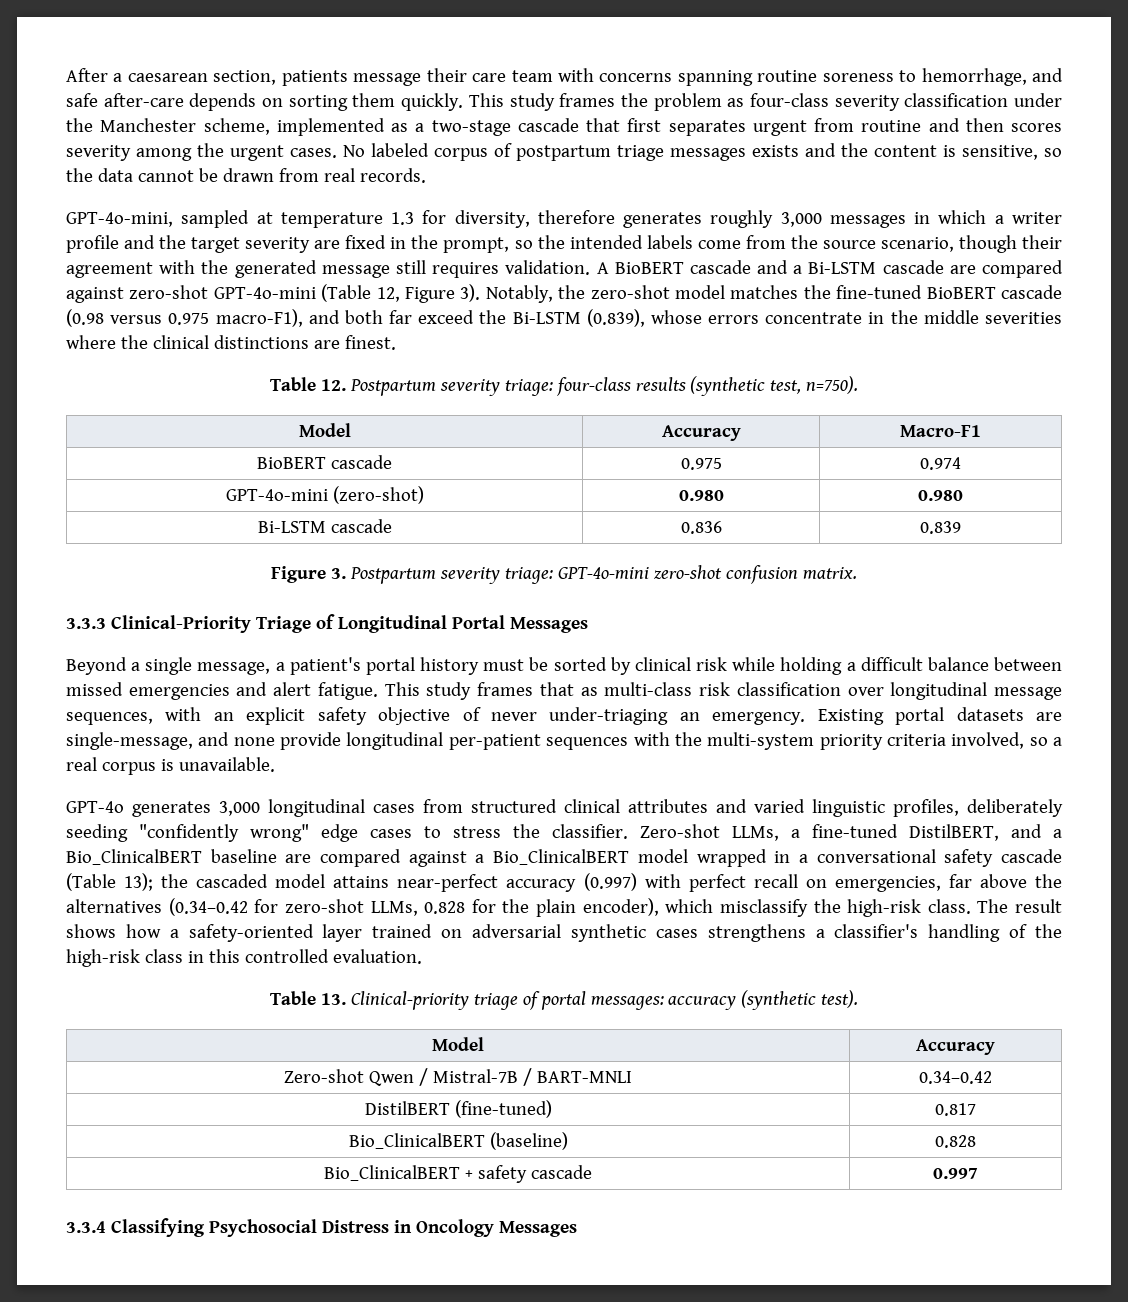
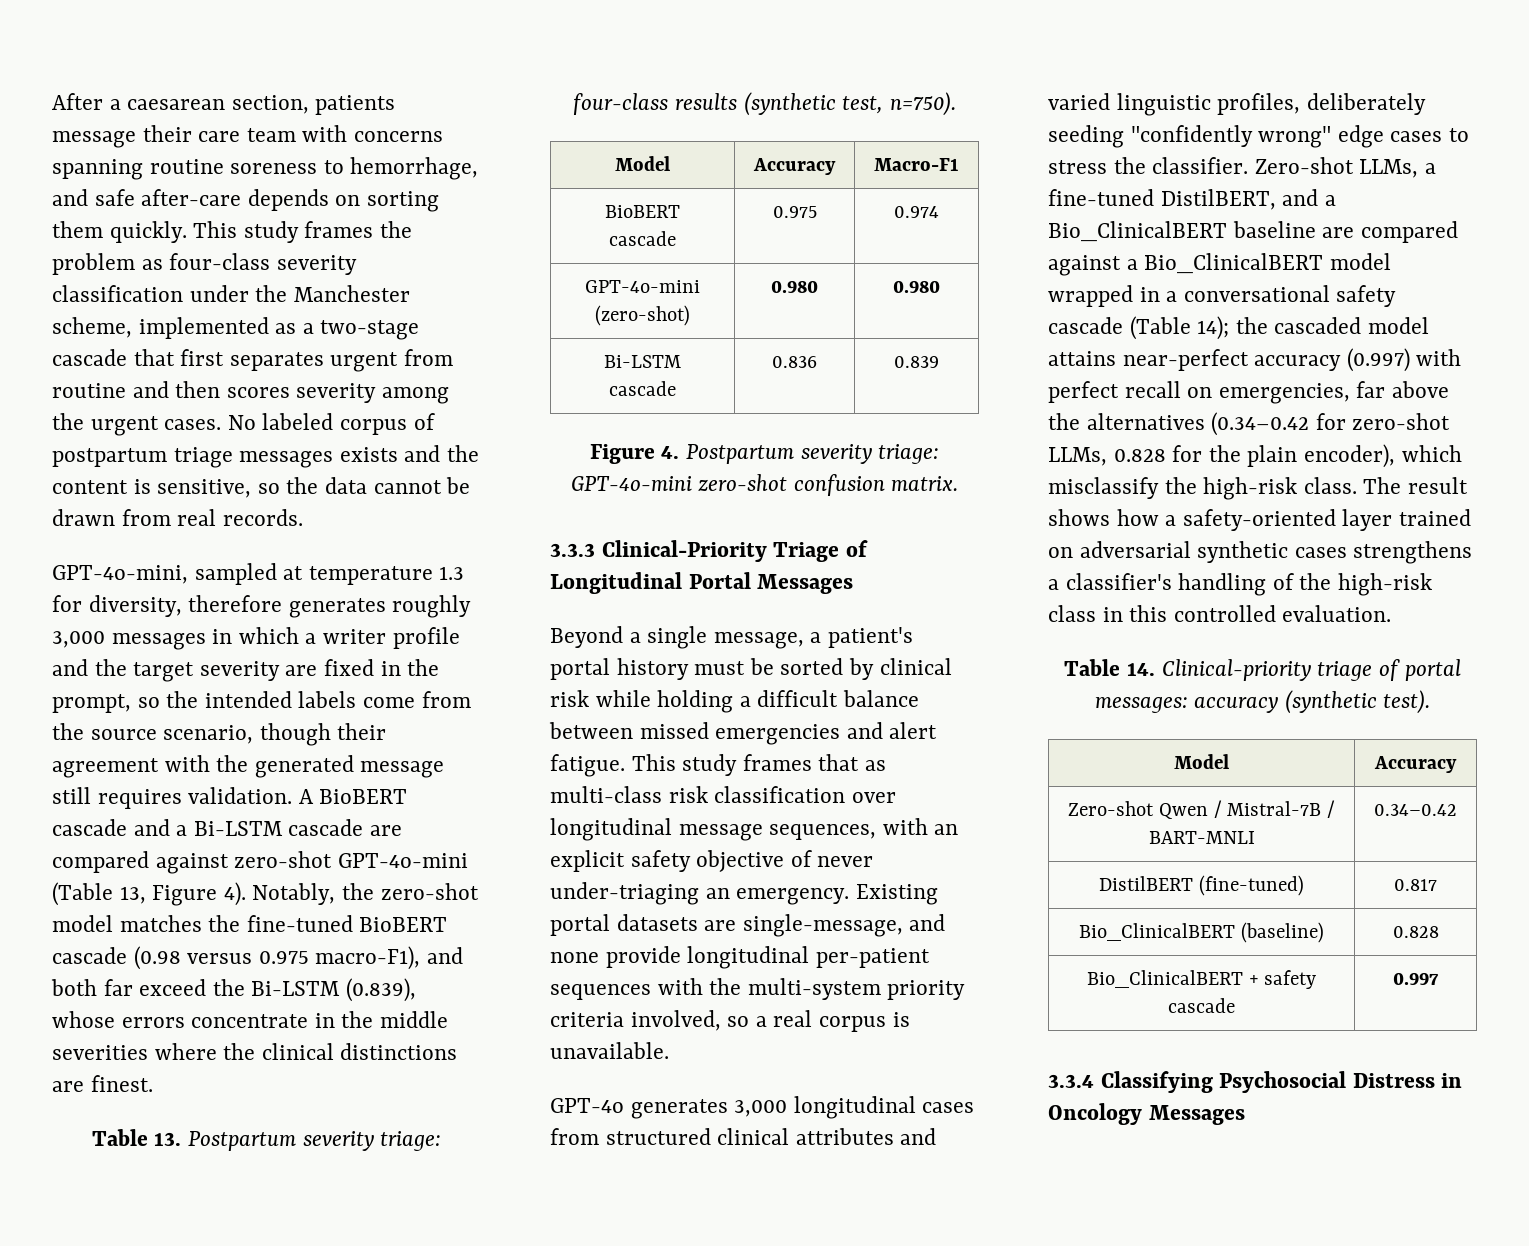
[376,284,481,303] 12, Figure 3). -> [119,882,246,906] 13, Figure 4).
[320,379,346,391] 12. -> [154,1132,182,1146] 13.
[331,568,347,579] 3. -> [661,446,680,459] 4.
[124,873,154,891] 13); -> [1197,316,1230,340] 14);
[320,993,346,1005] 13. -> [1127,663,1156,676] 14.

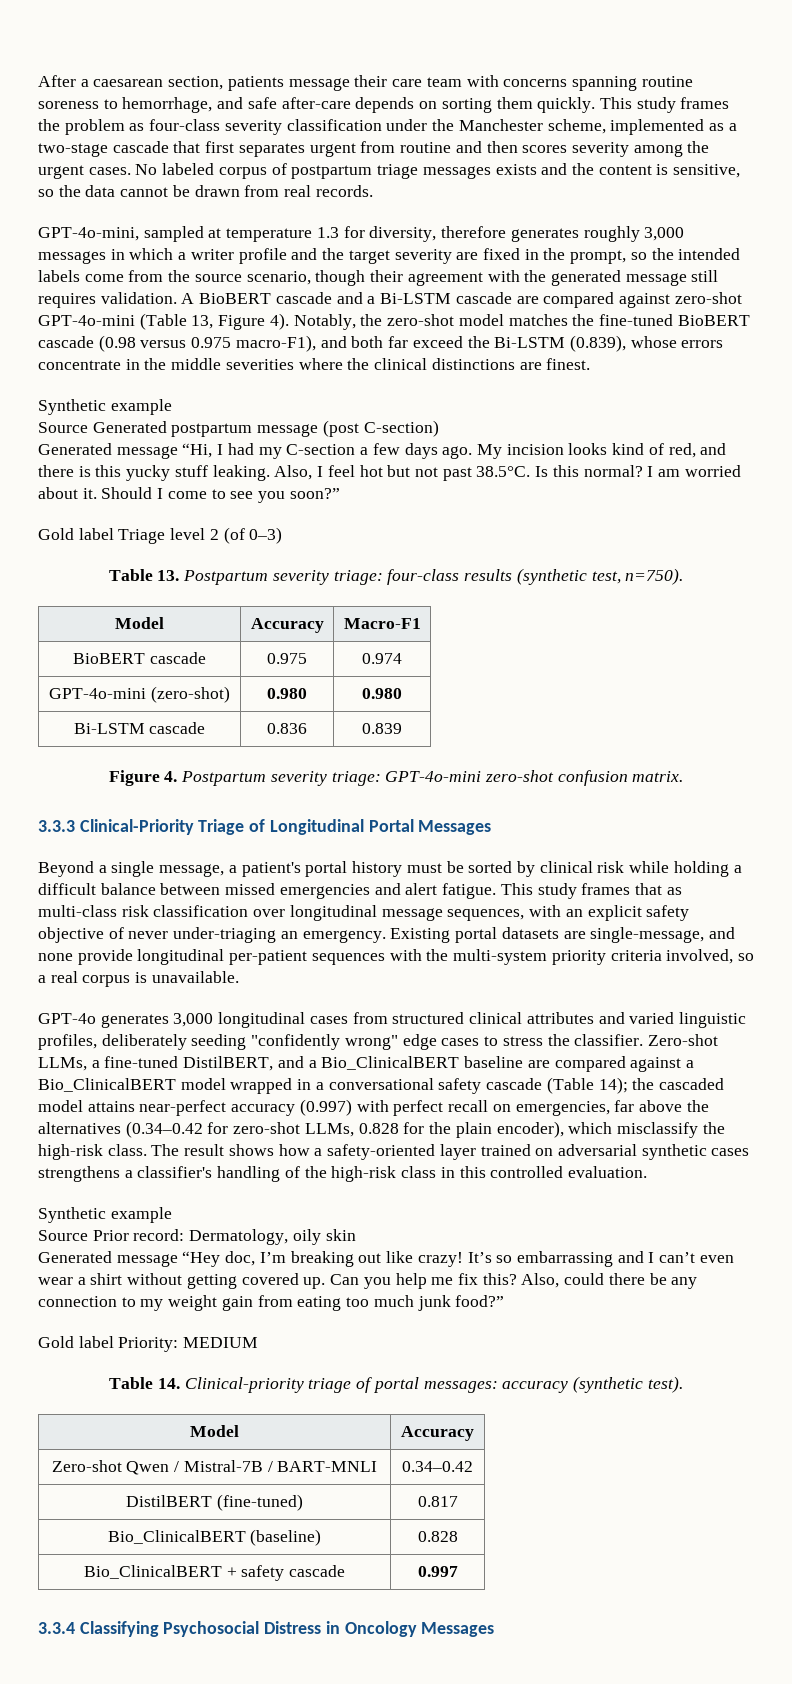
(153, 1083) none -> [38,399,172,415] [38,420,439,437] [38,443,727,459] [38,465,741,481] [38,487,340,503] [38,527,283,544] // Synthetic example // Source Generated postpartum message (post C-section) // Generated message “Hi, I had my C-section a few days ago. My incision looks kind of red, and there is this yucky stuff leaking. Also, I feel hot but not past 38.5°C. Is this normal? I am worried about it. Should I come to see you soon?” // Gold label Triage level 2 (of 0–3)
(1392, 613) none -> [38,1207,172,1223] [38,1229,356,1245] [38,1251,734,1267] [38,1273,698,1289] [38,1295,505,1311] [38,1336,259,1352] // Synthetic example // Source Prior record: Dermatology, oily skin // Generated message “Hey doc, I’m breaking out like crazy! It’s so embarrassing and I can’t even wear a shirt without getting covered up. Can you help me fix this? Also, could there be any connection to my weight gain from eating too much junk food?” // Gold label Priority: MEDIUM

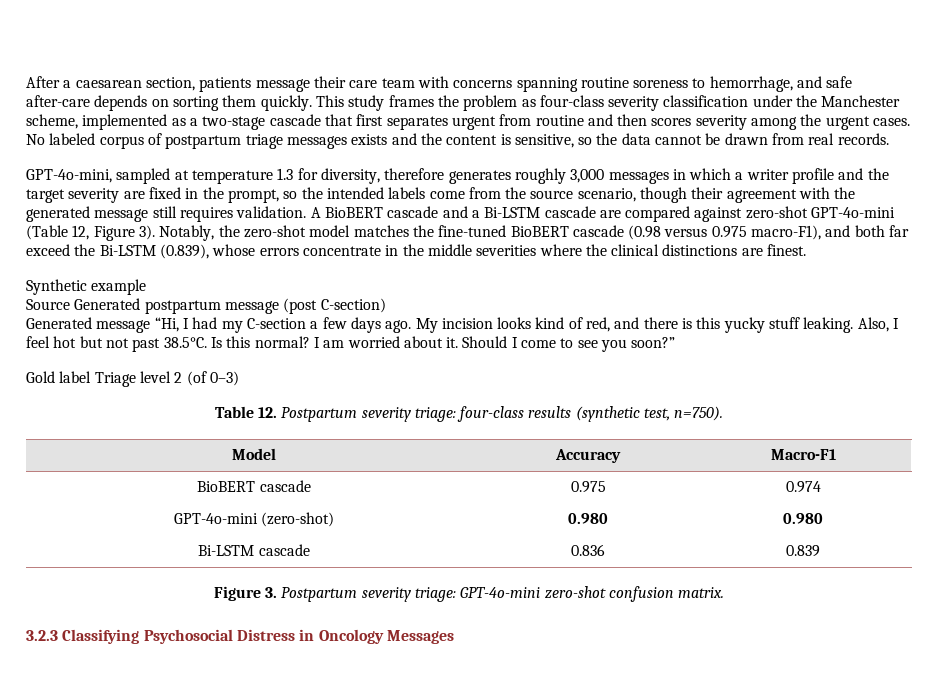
[191,313,289,330] 13, Figure 4). -> [72,225,155,241] 12, Figure 3).
[157,570,180,581] 13. -> [257,407,277,418] 12.
[164,771,178,782] 4. -> [265,587,278,598] 3.
[38,819,492,835] [38,861,742,877] [38,883,682,899] [38,905,690,921] [38,927,735,943] [38,949,754,965] [38,971,239,987] [38,1012,746,1028] [38,1034,718,1050] [38,1056,694,1072] [38,1077,724,1094] [38,1099,709,1116] [38,1121,725,1138] [38,1144,750,1160] [38,1166,647,1182] [38,1207,172,1223] [38,1229,356,1245] [38,1251,734,1267] [38,1273,698,1289] [38,1295,505,1311] [38,1336,259,1352] [109,1376,683,1393] [190,1425,239,1437] [401,1426,474,1441] [51,1460,378,1475] [402,1461,473,1472] [126,1494,303,1511] [417,1496,458,1507] [107,1529,322,1546] [417,1531,458,1542] [83,1565,346,1581] [417,1566,458,1577] [38,1622,75,1634] 3.3.3 Clinical-Priority Triage of Longitudinal Portal Messages // Beyond a single message, a patient's portal history must be sorted by clinical risk while holding a difficult balance between missed emergencies and alert fatigue. This study frames that as multi-class risk classification over longitudinal message sequences, with an explicit safety objective of never under-triaging an emergency. Existing portal datasets are single-message, and none provide longitudinal per-patient sequences with the multi-system priority criteria involved, so a real corpus is unavailable. // GPT-4o generates 3,000 longitudinal cases from structured clinical attributes and varied linguistic profiles, deliberately seeding "confidently wrong" edge cases to stress the classifier. Zero-shot LLMs, a fine-tuned DistilBERT, and a Bio_ClinicalBERT baseline are compared against a Bio_ClinicalBERT model wrapped in a conversational safety cascade (Table 14); the cascaded model attains near-perfect accuracy (0.997) with perfect recall on emergencies, far above the alternatives (0.34–0.42 for zero-shot LLMs, 0.828 for the plain encoder), which misclassify the high-risk class. The result shows how a safety-oriented layer trained on adversarial synthetic cases strengthens a classifier's handling of the high-risk class in this controlled evaluation. // Synthetic example // Source Prior record: Dermatology, oily skin // Generated message “Hey doc, I’m breaking out like crazy! It’s so embarrassing and I can’t even wear a shirt without getting covered up. Can you help me fix this? Also, could there be any connection to my weight gain from eating too much junk food?” // Gold label Priority: MEDIUM // Table 14. Clinical-priority triage of portal messages: accuracy (synthetic test). // Model | Accuracy // Zero-shot Qwen / Mistral-7B / BART-MNLI | 0.34–0.42 // DistilBERT (fine-tuned) | 0.817 // Bio_ClinicalBERT (baseline) | 0.828 // Bio_ClinicalBERT + safety cascade | 0.997 // 3.3.4 -> [26,630,58,641] 3.2.3

